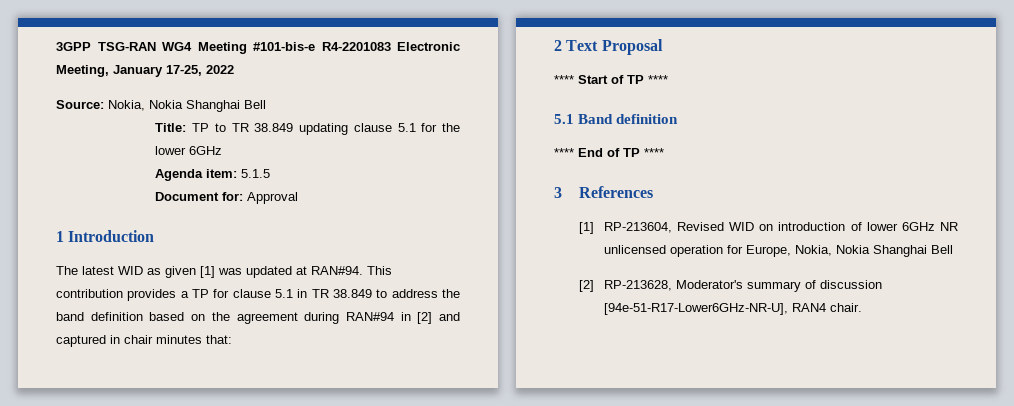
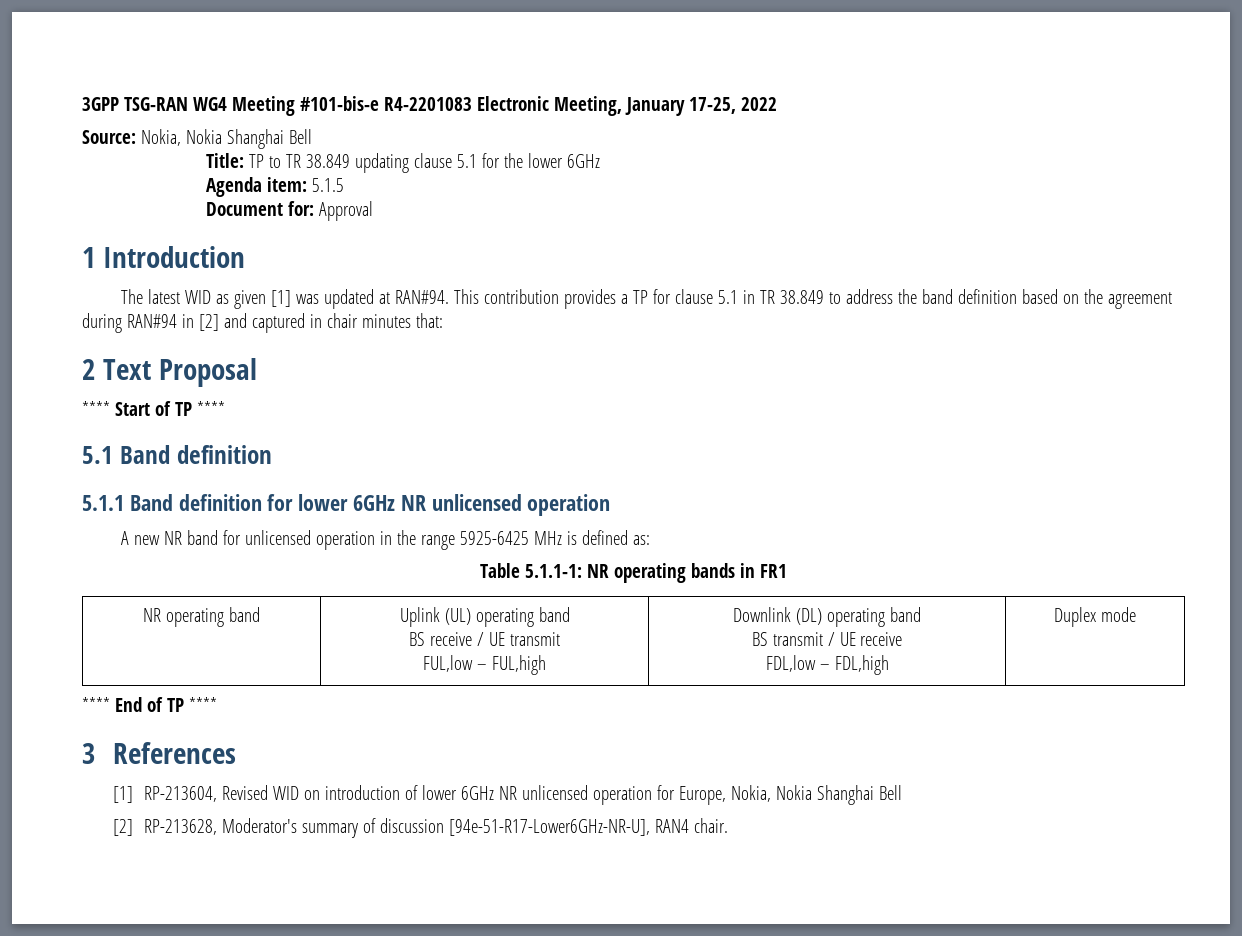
(679, 119) none -> [82,494,611,516] [120,530,650,550] [480,563,787,583] [143,607,260,627] [399,607,570,627] [409,632,560,646] [423,655,546,675] [733,607,921,627] [751,632,903,646] [765,655,889,675] [1054,607,1136,627] // 5.1.1 Band definition for lower 6GHz NR unlicensed operation // A new NR band for unlicensed operation in the range 5925-6425 MHz is defined as: // Table 5.1.1-1: NR operating bands in FR1 // NR operating band | Uplink (UL) operating band // BS receive / UE transmit // FUL,low – FUL,high | Downlink (DL) operating band // BS transmit / UE receive // FDL,low – FDL,high | Duplex mode

